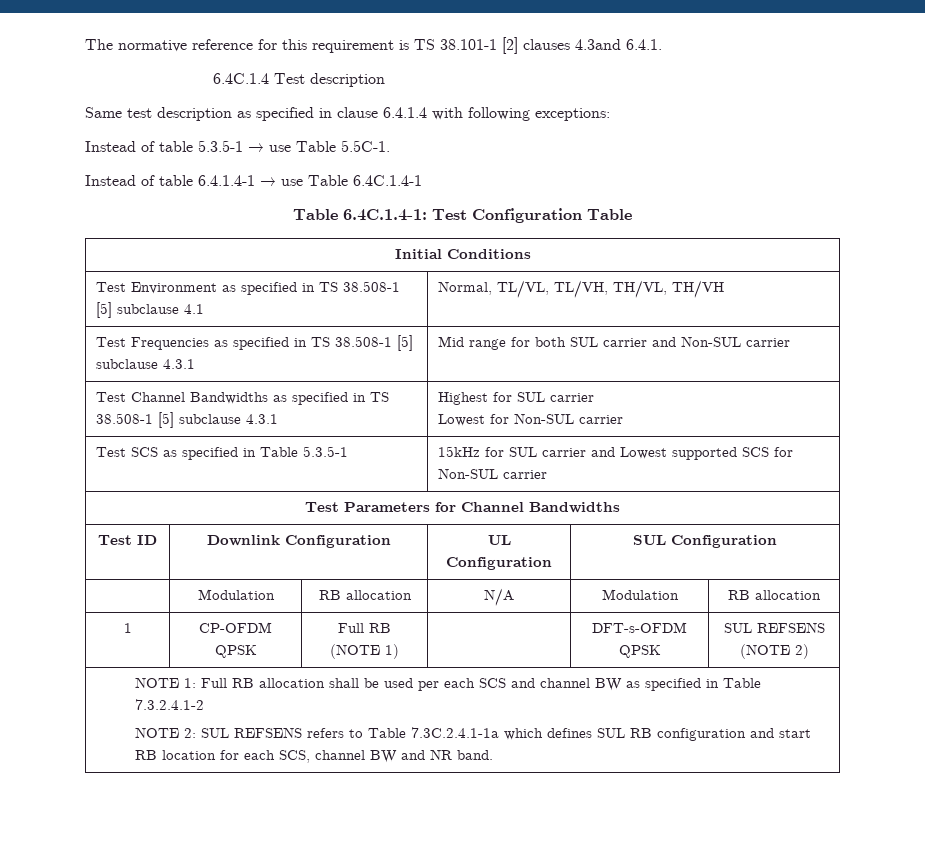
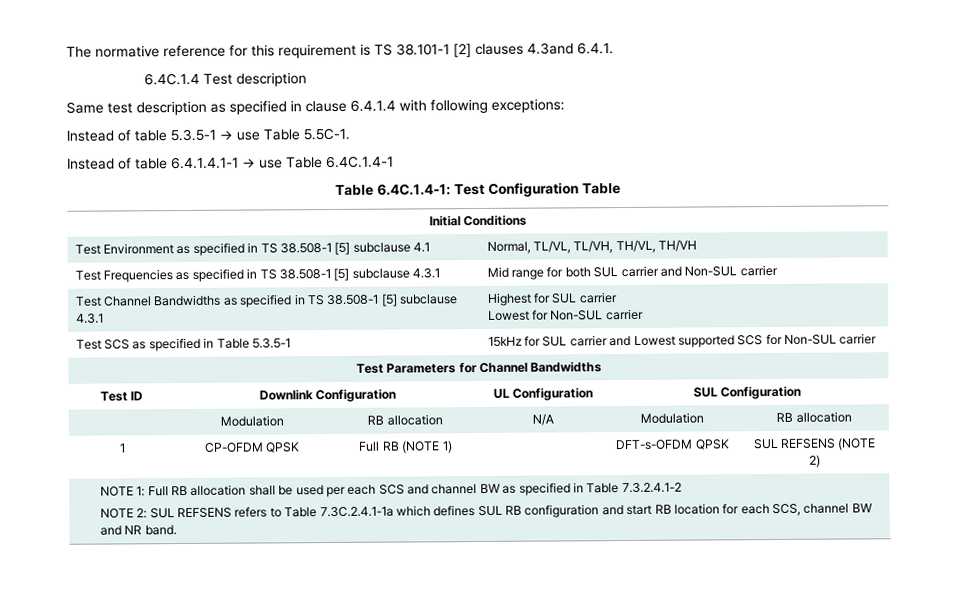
[198,175,255,186] 6.4.1.4-1 -> [171,156,239,170] 6.4.1.4.1-1

